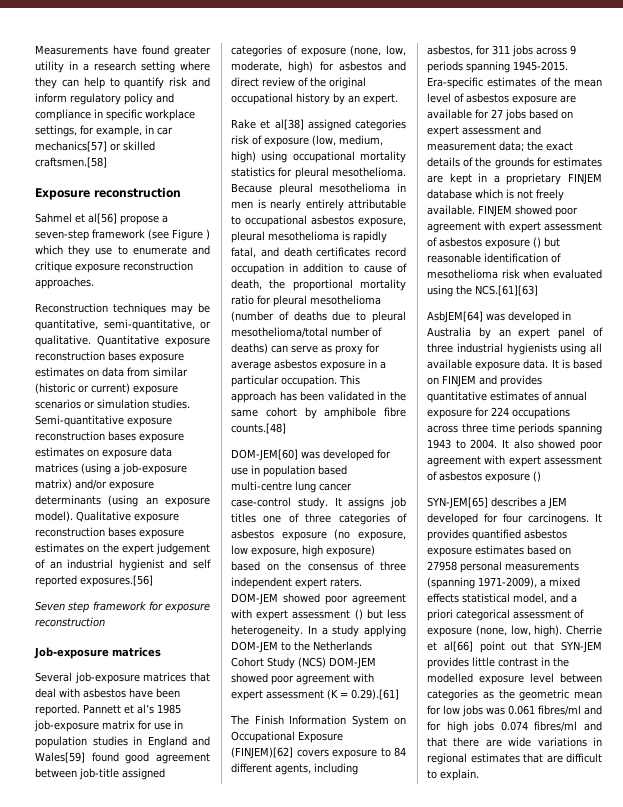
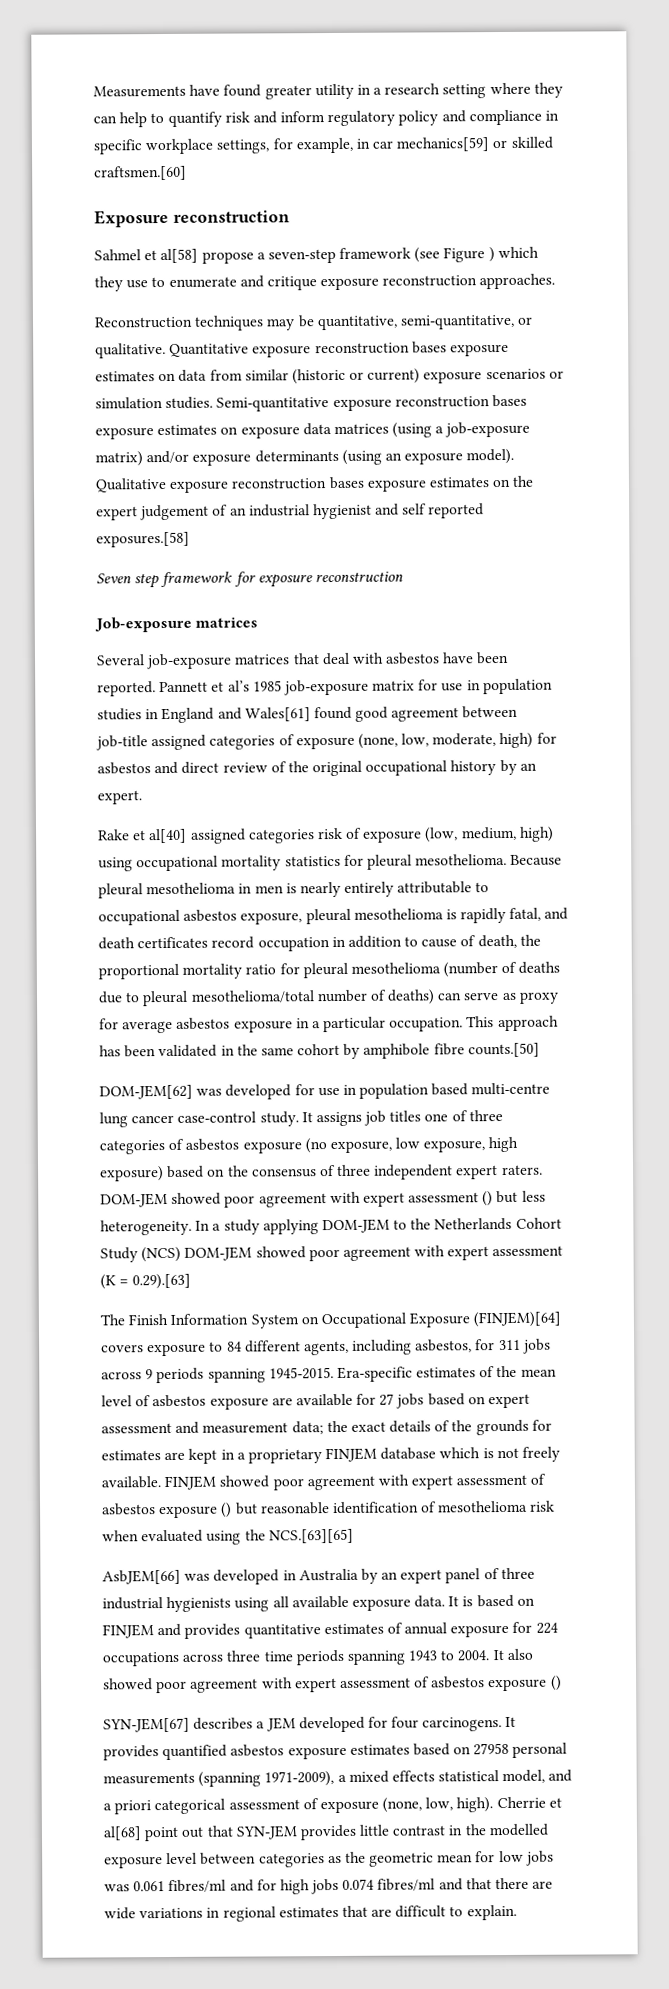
[35,141,107,152] mechanics[57] -> [396,137,490,152] mechanics[59]
[35,157,107,168] craftsmen.[58] -> [94,165,187,181] craftsmen.[60]
[88,213,117,224] al[56] -> [160,248,199,264] al[58]
[80,575,153,587] exposures.[56] -> [96,531,190,548] exposures.[58]
[35,752,85,763] Wales[59] -> [244,707,311,722] Wales[61]
[274,119,304,130] al[38] -> [149,828,188,844] al[40]
[231,423,286,434] [231,449,298,461] counts.[48] // DOM-JEM[60] -> [467,1042,540,1058] [99,1084,193,1100] counts.[50] // DOM-JEM[62]
[351,689,399,700] 0.29).[61] -> [132,1273,192,1290] 0.29).[63]
[231,747,293,759] (FINJEM)[62] -> [473,1311,562,1328] (FINJEM)[64]
[475,285,538,296] [427,311,483,323] NCS.[61][63] // AsbJEM[64] -> [268,1528,354,1544] [102,1569,181,1585] NCS.[63][65] // AsbJEM[66]
[427,497,488,509] SYN-JEM[65] -> [103,1717,190,1733] SYN-JEM[67]
[443,641,473,652] al[66] -> [103,1826,142,1841] al[68]

